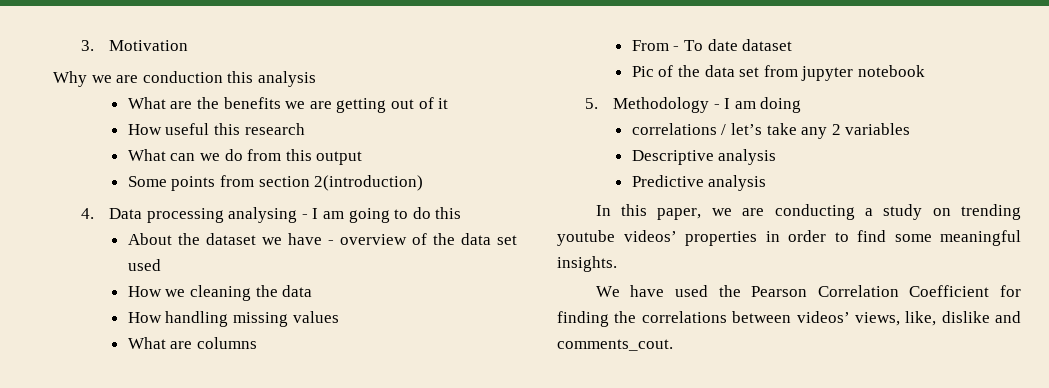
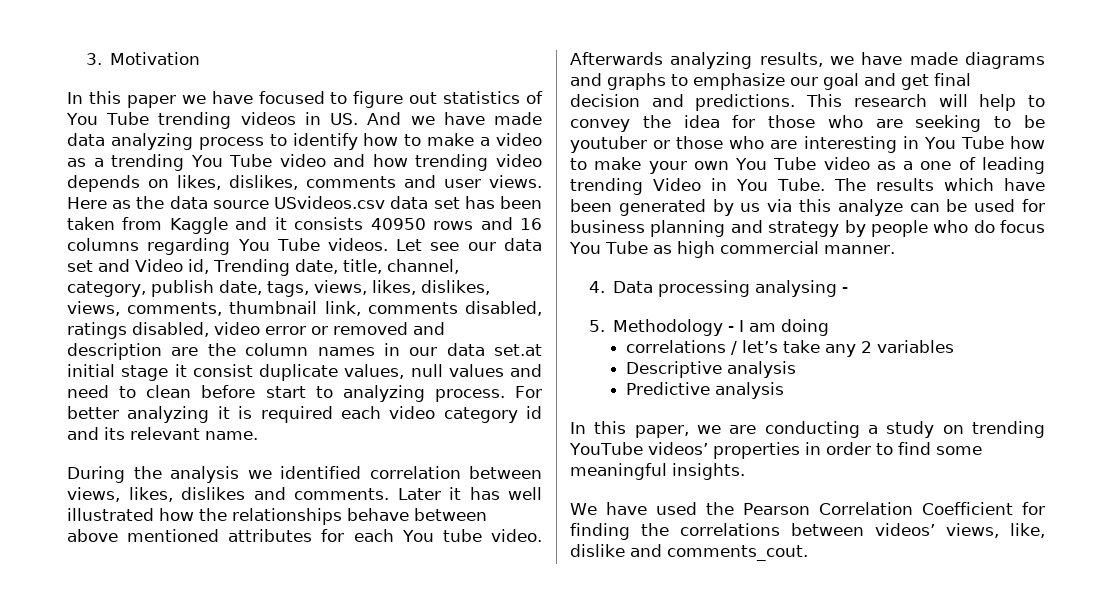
[53,71,316,87] [127,97,449,113] [127,123,305,135] [127,149,363,165] [127,175,424,191] Why we are conduction this analysis // What are the benefits we are getting out of it // How useful this research // What can we do from this output // Some points from section 2(introduction) -> [67,91,543,108] [66,112,542,129] [67,133,543,150] [67,154,543,171] [67,175,542,192] [67,196,542,209] [67,217,543,234] [67,238,542,255] [67,259,459,276] [67,280,490,297] [67,301,542,316] [67,322,445,339] [67,343,542,360] [67,364,542,381] [67,385,542,402] [67,406,542,423] [67,427,258,440] [67,466,542,483] [67,487,542,502] [67,508,487,525] [67,529,542,542] [570,52,1045,69] [570,73,971,90] [570,94,1045,111] [570,115,1045,132] [570,136,1045,153] [570,157,1045,174] [570,178,1045,195] [570,199,1045,216] [570,220,1045,237] [569,241,895,258] In this paper we have focused to figure out statistics of You Tube trending videos in US. And we have made data analyzing process to identify how to make a video as a trending You Tube video and how trending video depends on likes, dislikes, comments and user views. Here as the data source USvideos.csv data set has been taken from Kaggle and it consists 40950 rows and 16 columns regarding You Tube videos. Let see our data set and Video id, Trending date, title, channel, category, publish date, tags, views, likes, dislikes, views, comments, thumbnail link, comments disabled, ratings disabled, video error or removed and description are the column names in our data set.at initial stage it consist duplicate values, null values and need to clean before start to analyzing process. For better analyzing it is required each video category id and its relevant name. // During the analysis we identified correlation between views, likes, dislikes and comments. Later it has well illustrated how the relationships behave between above mentioned attributes for each You tube video. Afterwards analyzing results, we have made diagrams and graphs to emphasize our goal and get final decision and predictions. This research will help to convey the idea for those who are seeking to be youtuber or those who are interesting in You Tube how to make your own You Tube video as a one of leading trending Video in You Tube. The results which have been generated by us via this analyze can be used for business planning and strategy by people who do focus You Tube as high commercial manner.
[312,207,462,223] [127,233,517,245] [127,259,161,271] [127,285,313,301] [127,311,339,327] [127,337,257,349] [631,39,793,51] [631,65,925,81] I am going to do this // About the dataset we have - overview of the data set used // How we cleaning the data // How handling missing values // What are columns // From - To date dataset // Pic of the data set from jupyter notebook -> (849, 290) none
[557,230,615,246] youtube -> [569,442,643,455] YouTube

